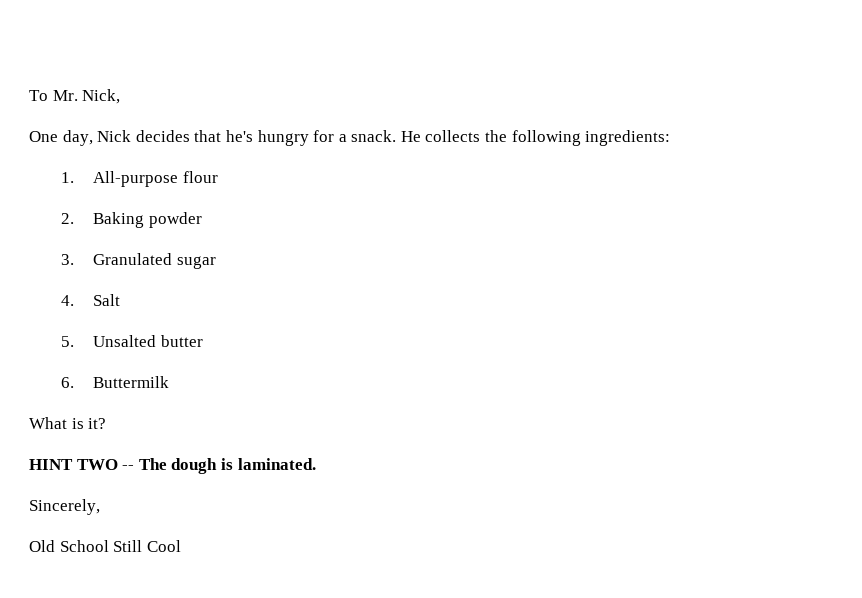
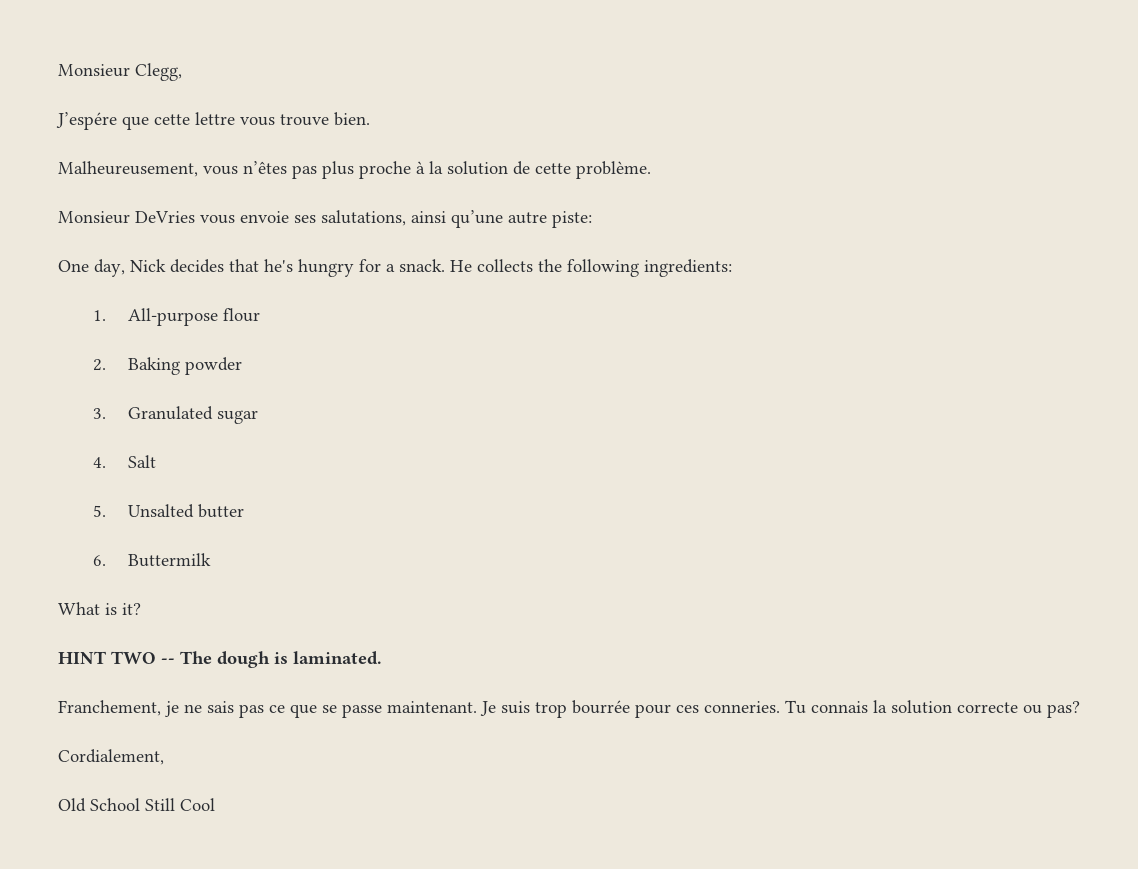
[29,89,121,104] To Mr. Nick, -> [58,63,182,81] [56,112,370,130] [58,161,651,179] [58,210,592,228] Monsieur Clegg, // J’espére que cette lettre vous trouve bien. // Malheureusement, vous n’êtes pas plus proche à la solution de cette problème. // Monsieur DeVries vous envoie ses salutations, ainsi qu’une autre piste:
[29,499,100,515] Sincerely, -> [58,700,1080,718] [58,749,164,765] Franchement, je ne sais pas ce que se passe maintenant. Je suis trop bourrée pour ces conneries. Tu connais la solution correcte ou pas? // Cordialement,

